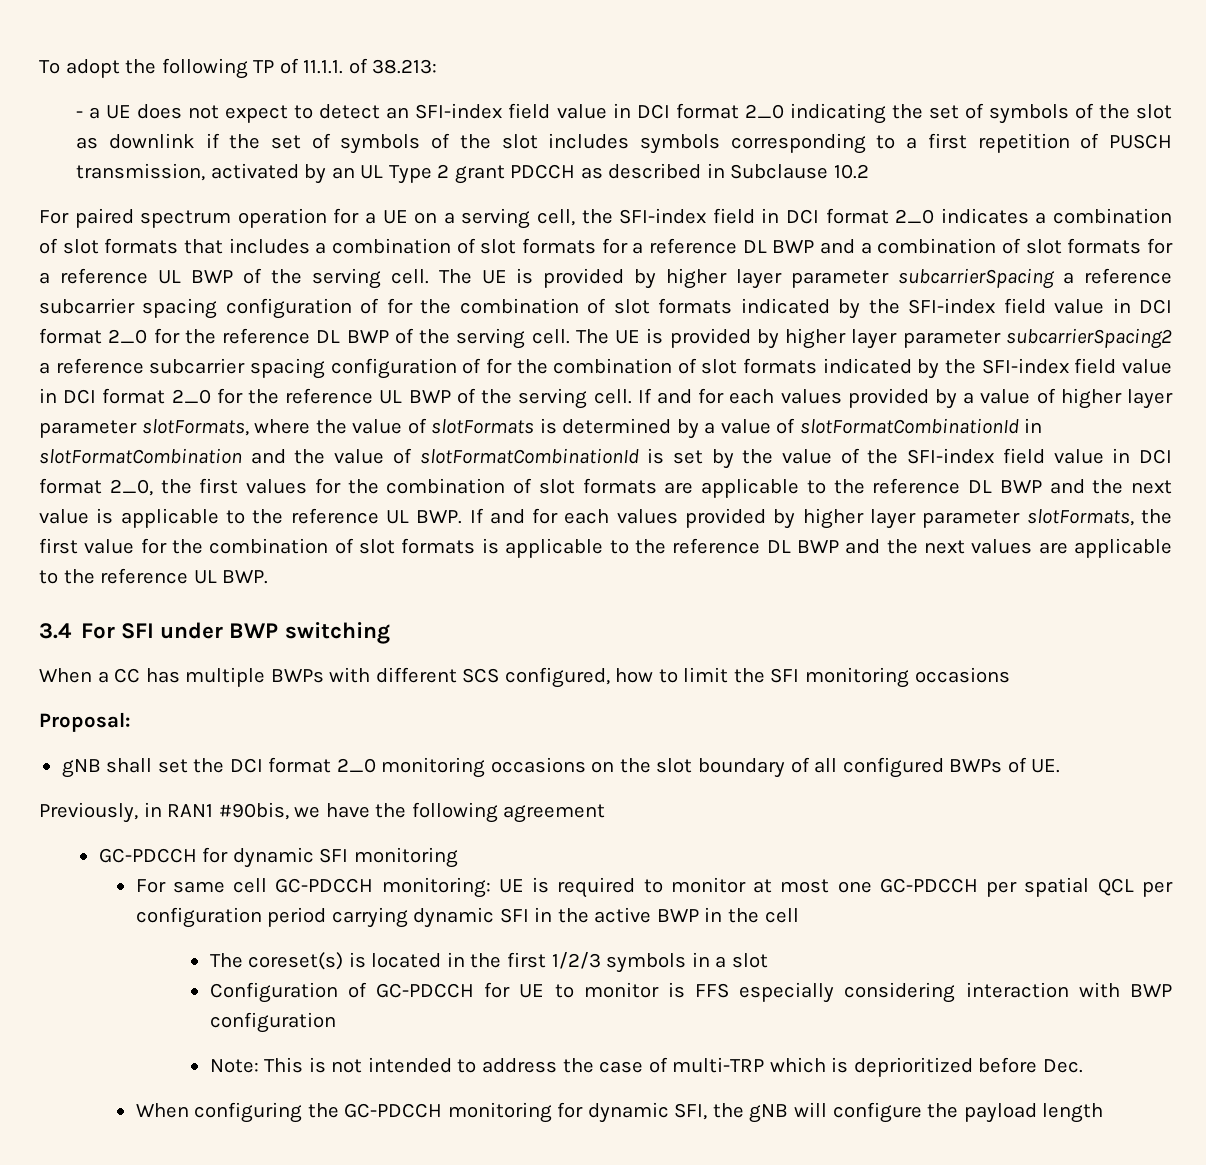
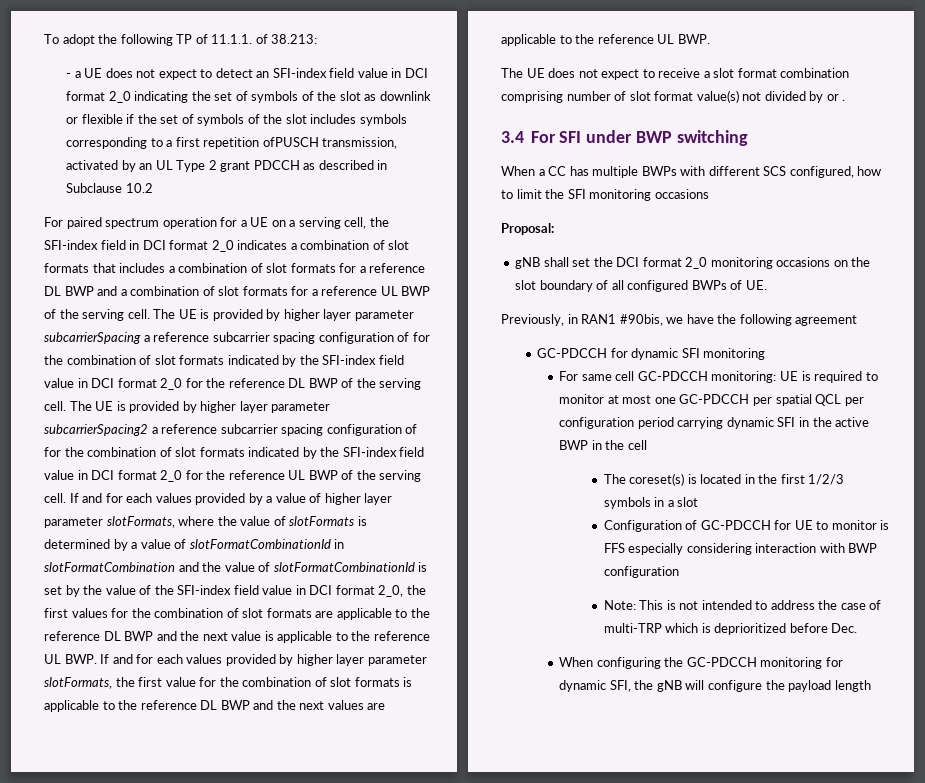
(195, 141) none -> [66,114,123,124] or flexible
[1080,133,1173,149] of PUSCH -> [262,137,319,147] ofPUSCH
(269, 577) none -> [501,68,850,80] [501,90,846,103] // The UE does not expect to receive a slot format combination comprising number of slot format value(s) not divided by or .

